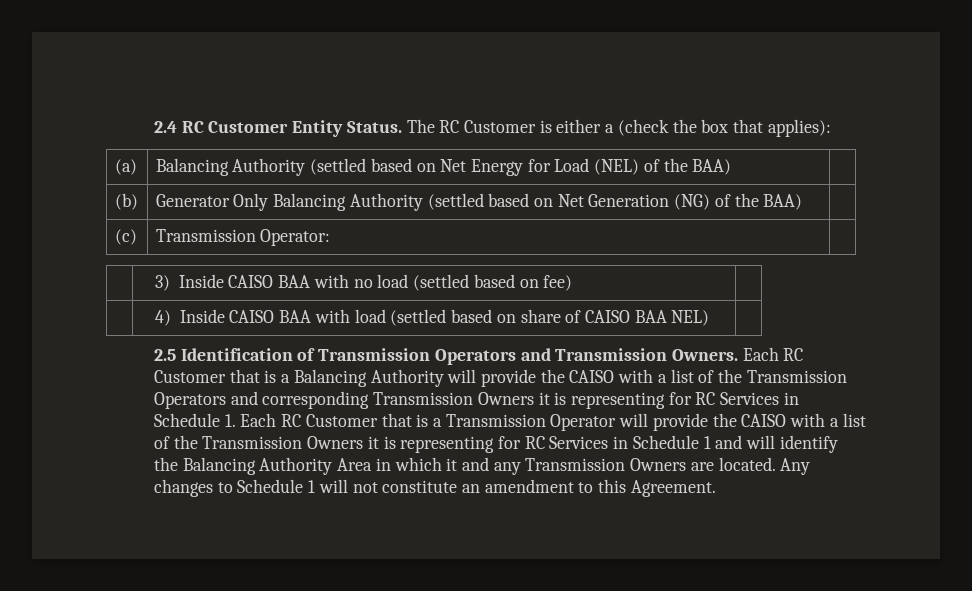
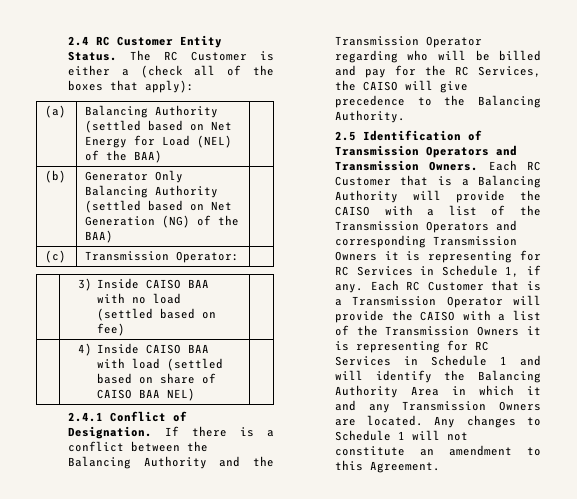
[672,119,831,137] the box that applies): -> [194,65,274,76] [67,80,194,93] all of the boxes that apply):
(710, 318) none -> [67,411,187,422] [67,426,274,439] [67,441,208,452] [67,456,274,469] [334,36,482,48] [334,50,541,63] [334,65,541,78] [334,80,468,93] [334,95,541,108] [334,110,405,123] // 2.4.1 Conflict of Designation. If there is a conflict between the Balancing Authority and the Transmission Operator regarding who will be billed and pay for the RC Services, the CAISO will give precedence to the Balancing Authority.
[224,414,236,427] 1. -> [505,265,541,277] [334,284,363,293] 1, if any.

